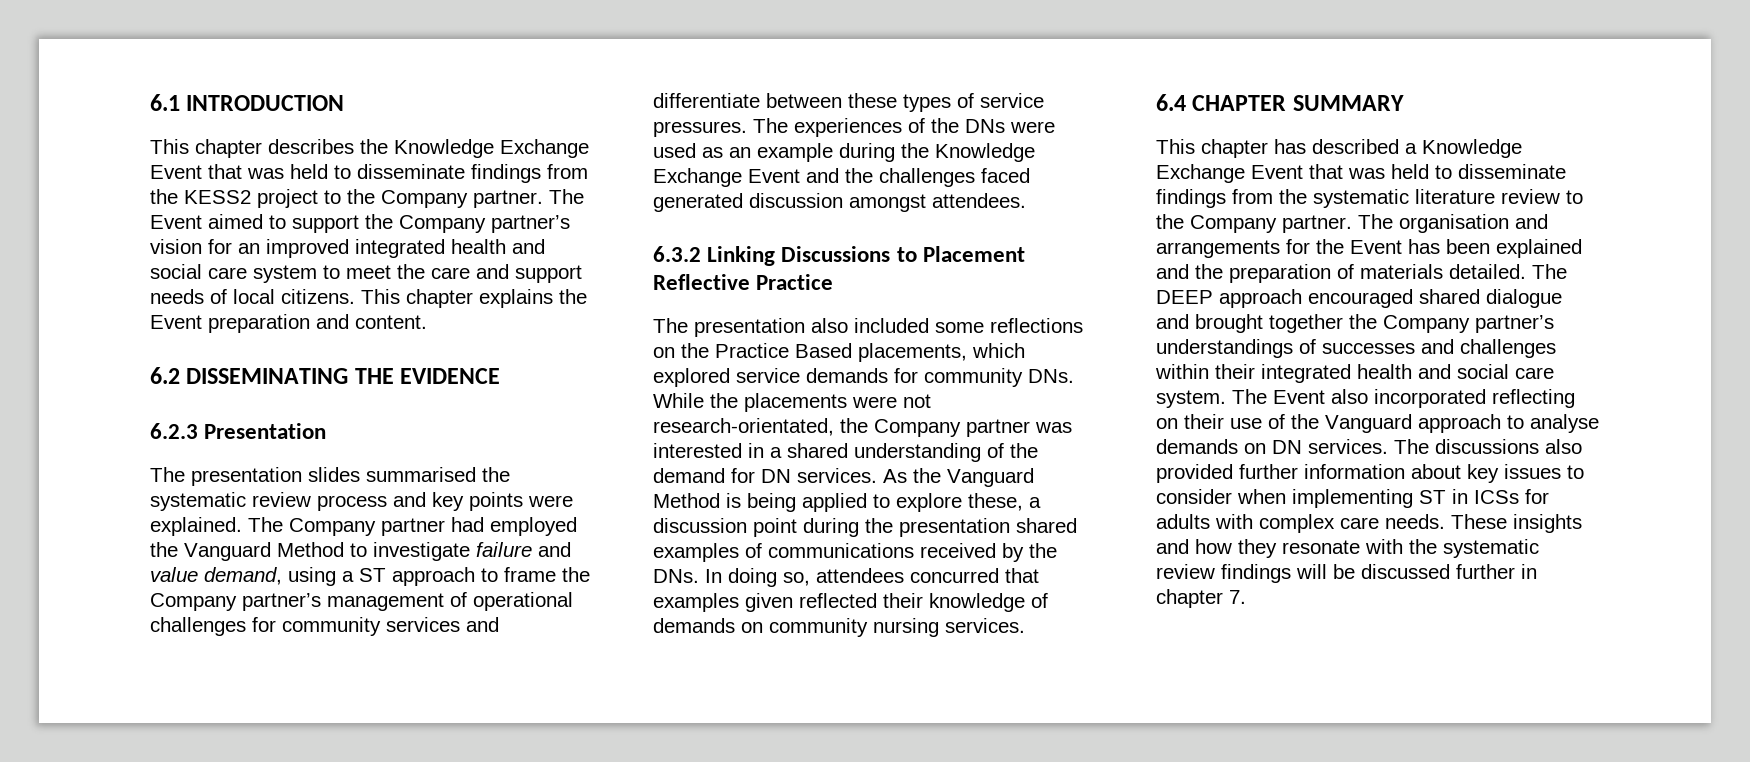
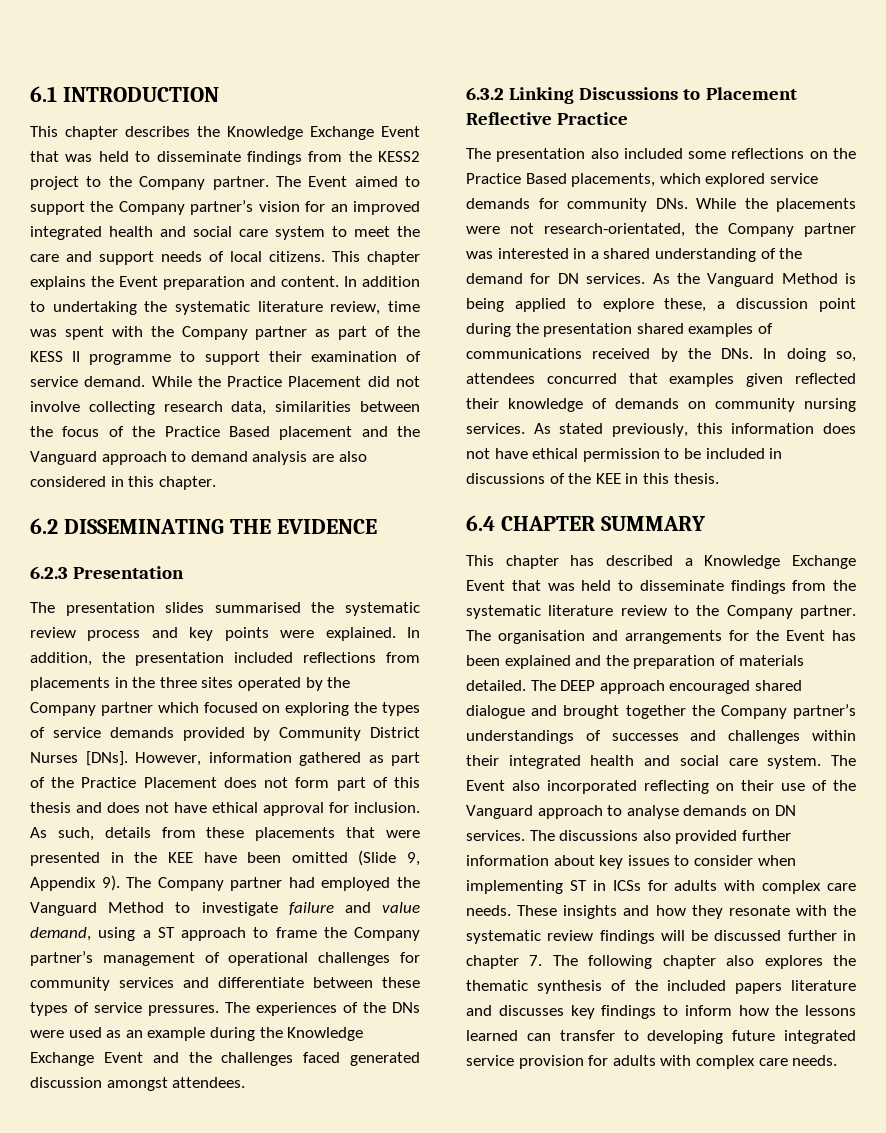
(427, 322) none -> [344,276,420,287] [30,301,420,315] [30,326,421,340] [30,351,421,365] [30,376,420,387] [30,401,420,415] [30,426,420,440] [30,451,367,465] [30,476,216,490] In addition to undertaking the systematic literature review, time was spent with the Company partner as part of the KESS II programme to support their examination of service demand. While the Practice Placement did not involve collecting research data, similarities between the focus of the Practice Based placement and the Vanguard approach to demand analysis are also considered in this chapter.
(242, 526) none -> [407,627,420,638] [30,652,420,666] [30,677,351,691] [30,702,420,716] [30,727,420,741] [30,751,420,766] [30,777,420,791] [30,802,420,816] [30,827,420,841] [30,850,420,866] [30,875,120,891] In addition, the presentation included reflections from placements in the three sites operated by the Company partner which focused on exploring the types of service demands provided by Community District Nurses [DNs]. However, information gathered as part of the Practice Placement does not form part of this thesis and does not have ethical approval for inclusion. As such, details from these placements that were presented in the KEE have been omitted (Slide 9, Appendix 9).
(1025, 625) none -> [533,423,856,437] [466,448,783,462] [466,473,719,484] As stated previously, this information does not have ethical permission to be included in discussions of the KEE in this thesis.
(1246, 597) none -> [552,955,856,969] [466,980,856,994] [466,1005,856,1019] [466,1030,856,1044] [466,1055,838,1069] The following chapter also explores the thematic synthesis of the included papers literature and discusses key findings to inform how the lessons learned can transfer to developing future integrated service provision for adults with complex care needs.

